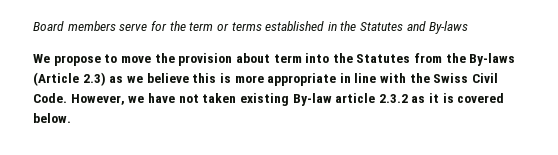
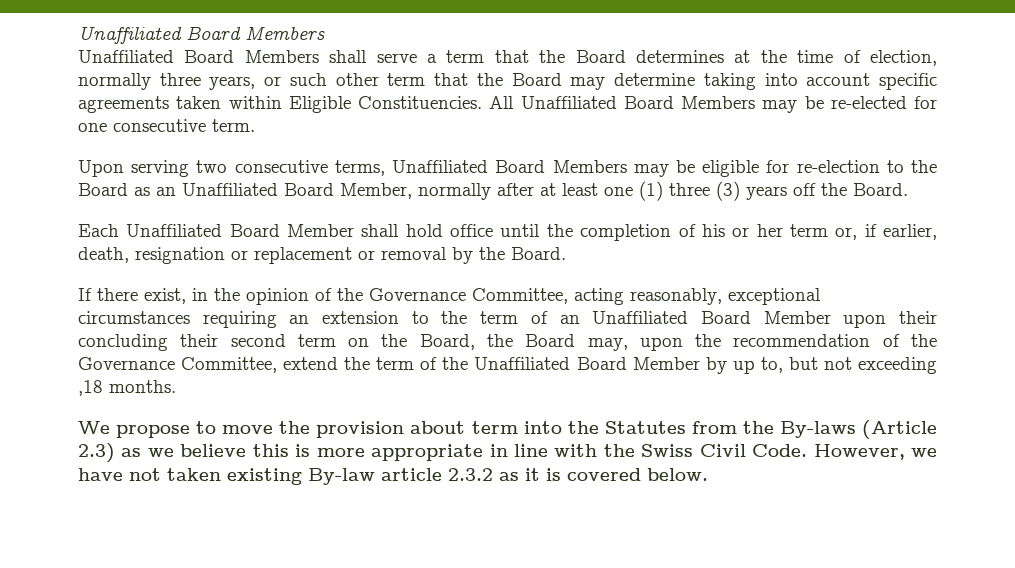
[33,21,469,34] Board members serve for the term or terms established in the Statutes and By-laws -> [78,26,325,44] [78,50,937,66] [78,73,938,90] [78,96,937,113] [78,119,255,132] [78,160,937,177] [78,181,908,201] [78,224,938,241] [78,247,566,264] [78,288,821,305] [78,311,938,328] [78,334,938,351] [78,357,938,374] [78,380,176,396] Unaffiliated Board Members // Unaffiliated Board Members shall serve a term that the Board determines at the time of election, normally three years, or such other term that the Board may determine taking into account specific agreements taken within Eligible Constituencies. All Unaffiliated Board Members may be re-elected for one consecutive term. // Upon serving two consecutive terms, Unaffiliated Board Members may be eligible for re-election to the Board as an Unaffiliated Board Member, normally after at least one (1) three (3) years off the Board. // Each Unaffiliated Board Member shall hold office until the completion of his or her term or, if earlier, death, resignation or replacement or removal by the Board. // If there exist, in the opinion of the Governance Committee, acting reasonably, exceptional circumstances requiring an extension to the term of an Unaffiliated Board Member upon their concluding their second term on the Board, the Board may, upon the recommendation of the Governance Committee, extend the term of the Unaffiliated Board Member by up to, but not exceeding ,18 months.

